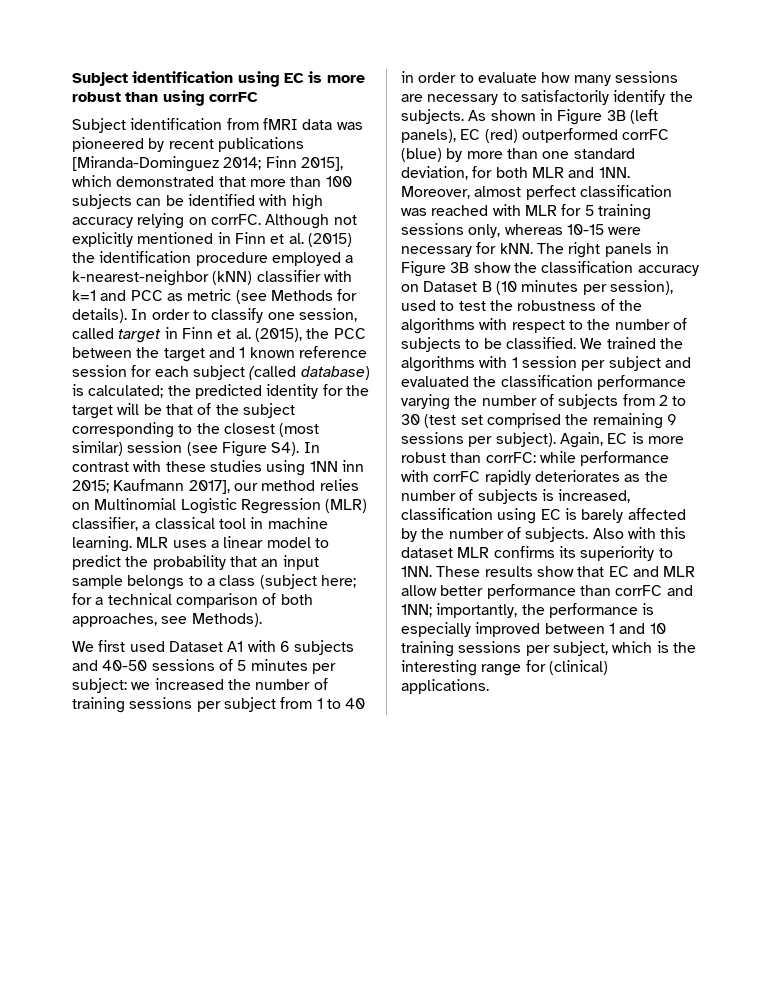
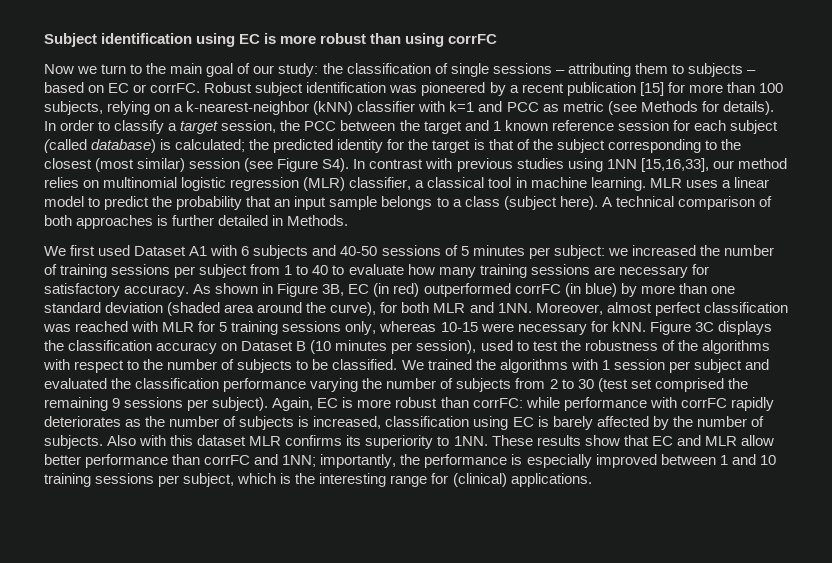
[72,118,363,133] [72,137,304,152] [72,156,343,172] [72,175,352,187] [72,194,323,210] [72,213,357,229] [72,232,352,247] [72,251,341,266] Subject identification from fMRI data was pioneered by recent publications [Miranda-Dominguez 2014; Finn 2015], which demonstrated that more than 100 subjects can be identified with high accuracy relying on corrFC. Although not explicitly mentioned in Finn et al. (2015) the identification procedure employed -> [44,63,756,77] [44,82,783,96] [44,101,171,115] Now we turn to the main goal of our study: the classification of single sessions – attributing them to subjects – based on EC or corrFC. Robust subject identification was pioneered by a recent publication [15] for more than 100 subjects, relying on
[267,308,357,322] [72,327,302,343] one session, called target in Finn et al. (2015), -> [168,120,277,134] a target session,
[117,403,162,415] will be -> [473,139,485,150] is
[165,461,206,472] these -> [456,158,513,172] previous
[341,460,364,472] [72,479,230,494] inn 2015; Kaufmann 2017], -> [640,158,709,172] [15,16,33],
[94,498,321,514] Multinomial Logistic Regression -> [103,177,300,191] multinomial logistic regression
[320,575,356,588] [72,593,104,605] here; for a -> [559,196,612,210] here). A
[72,613,262,627] approaches, see Methods). -> [76,215,349,229] approaches is further detailed in Methods.
[401,71,457,83] in order -> (329, 270) none
(611, 80) none -> [479,264,527,278] training
[502,90,693,105] [401,109,658,125] [401,128,670,143] [401,148,442,162] to satisfactorily identify the subjects. As shown in Figure 3B (left panels), EC (red) outperformed corrFC (blue) -> [691,264,709,275] [44,283,617,297] for satisfactory accuracy. As shown in Figure 3B, EC (in red) outperformed corrFC (in blue)
[401,166,468,180] deviation, -> [105,302,377,316] deviation (shaded area around the curve),
[536,242,669,258] [401,261,511,277] The right panels in Figure 3B show -> [649,321,772,335] Figure 3C displays

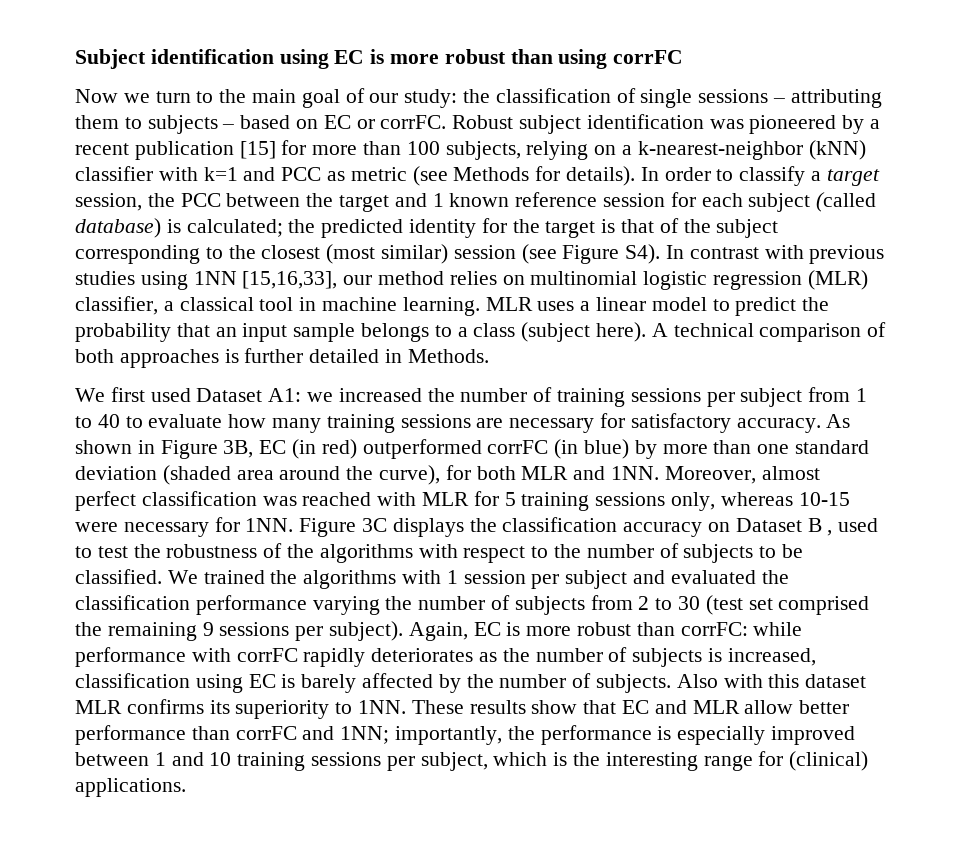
[189,245,605,259] A1 with 6 subjects and 40-50 sessions of 5 minutes per subject: -> [268,388,302,402] A1:
[611,321,646,332] kNN. -> [245,518,294,532] 1NN.
[310,340,477,354] (10 minutes per session), -> [827,530,833,536] ,

